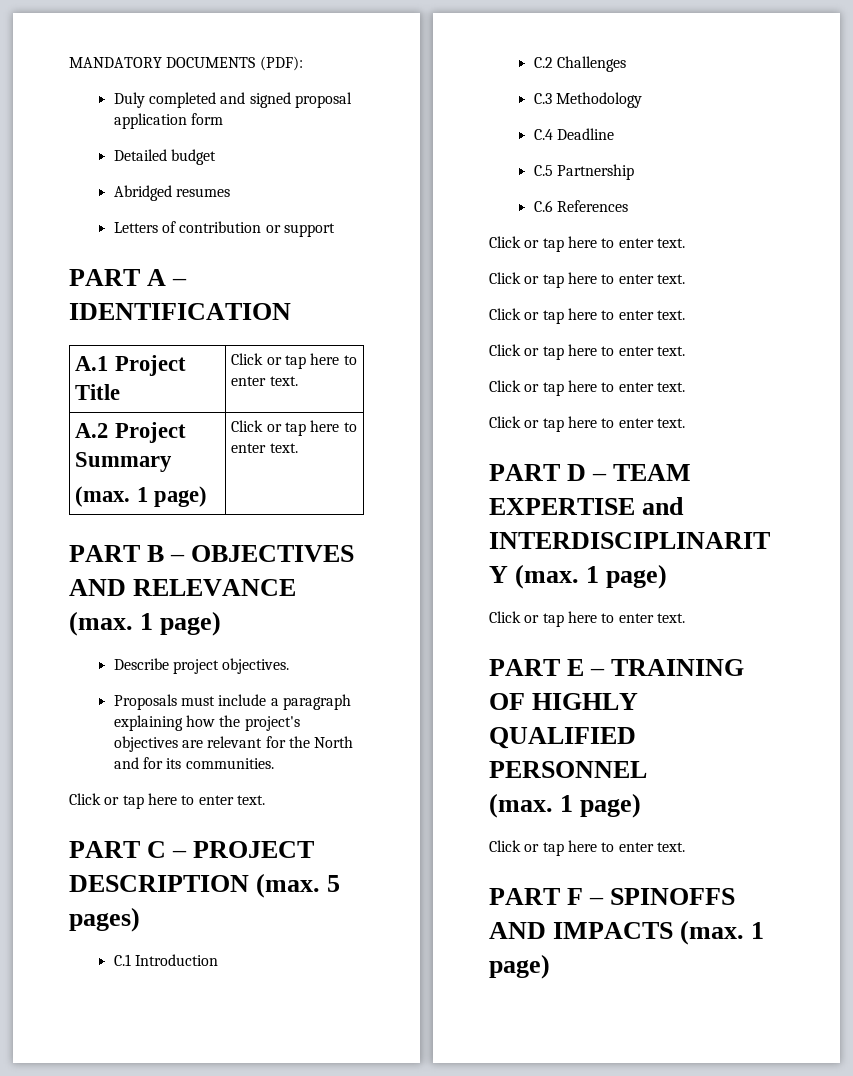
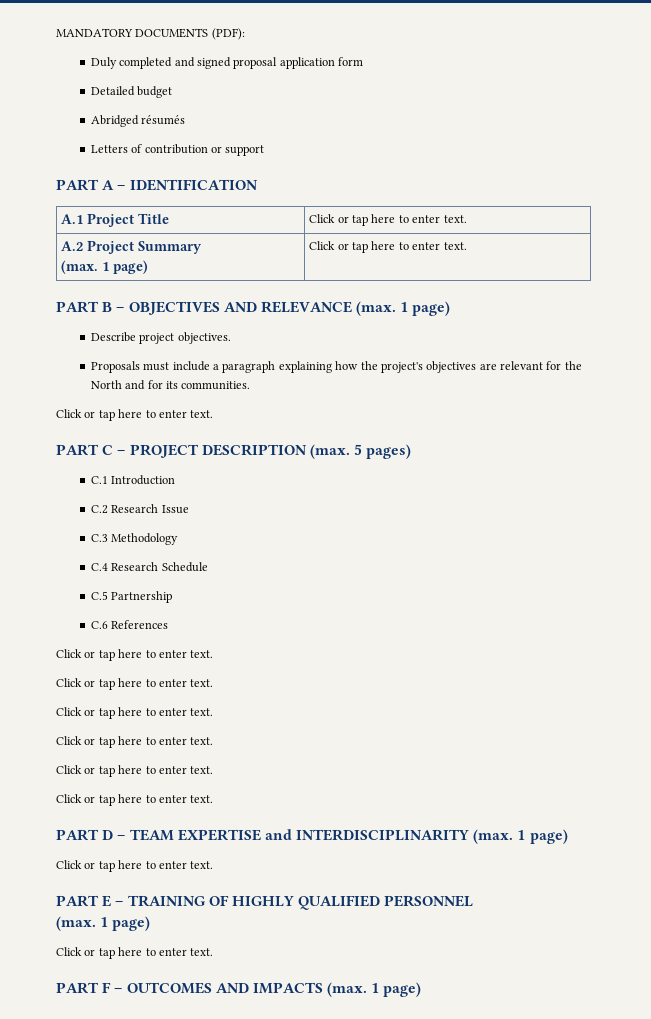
[176,188,231,197] resumes -> [141,115,186,125] résumés
[557,56,627,72] Challenges -> [111,504,189,514] Research Issue
[557,128,615,140] Deadline -> [111,562,208,572] Research Schedule
[610,888,736,905] SPINOFFS -> [126,982,212,994] OUTCOMES

